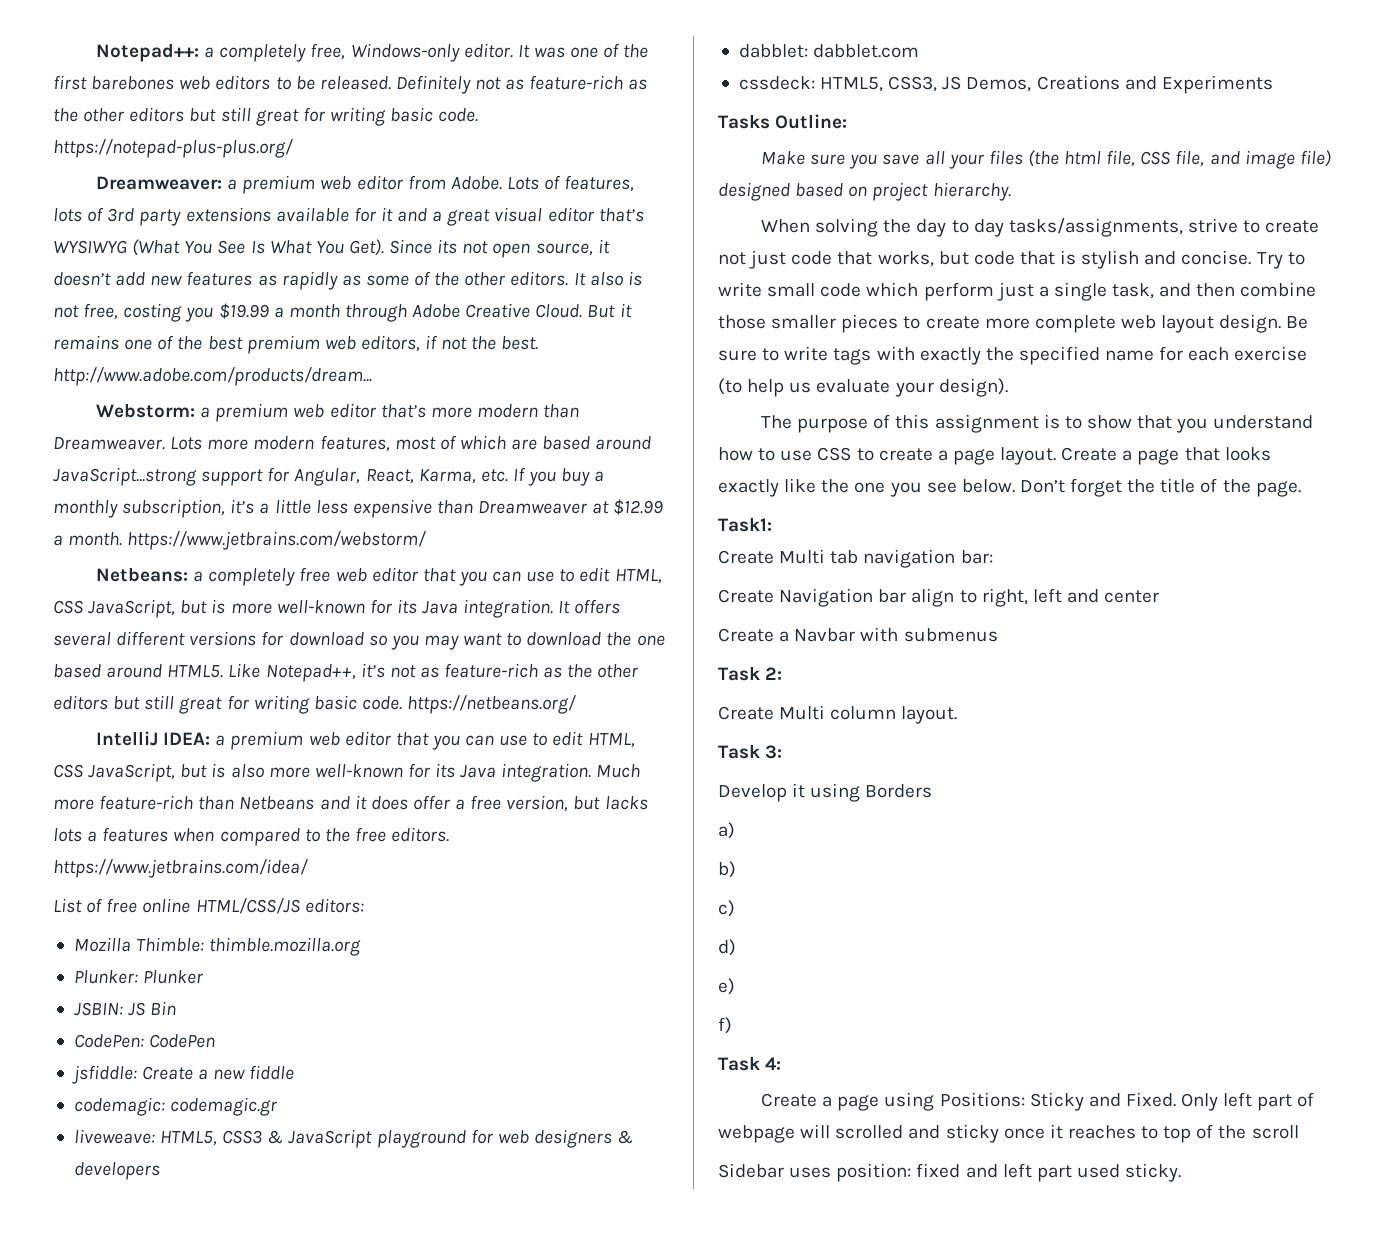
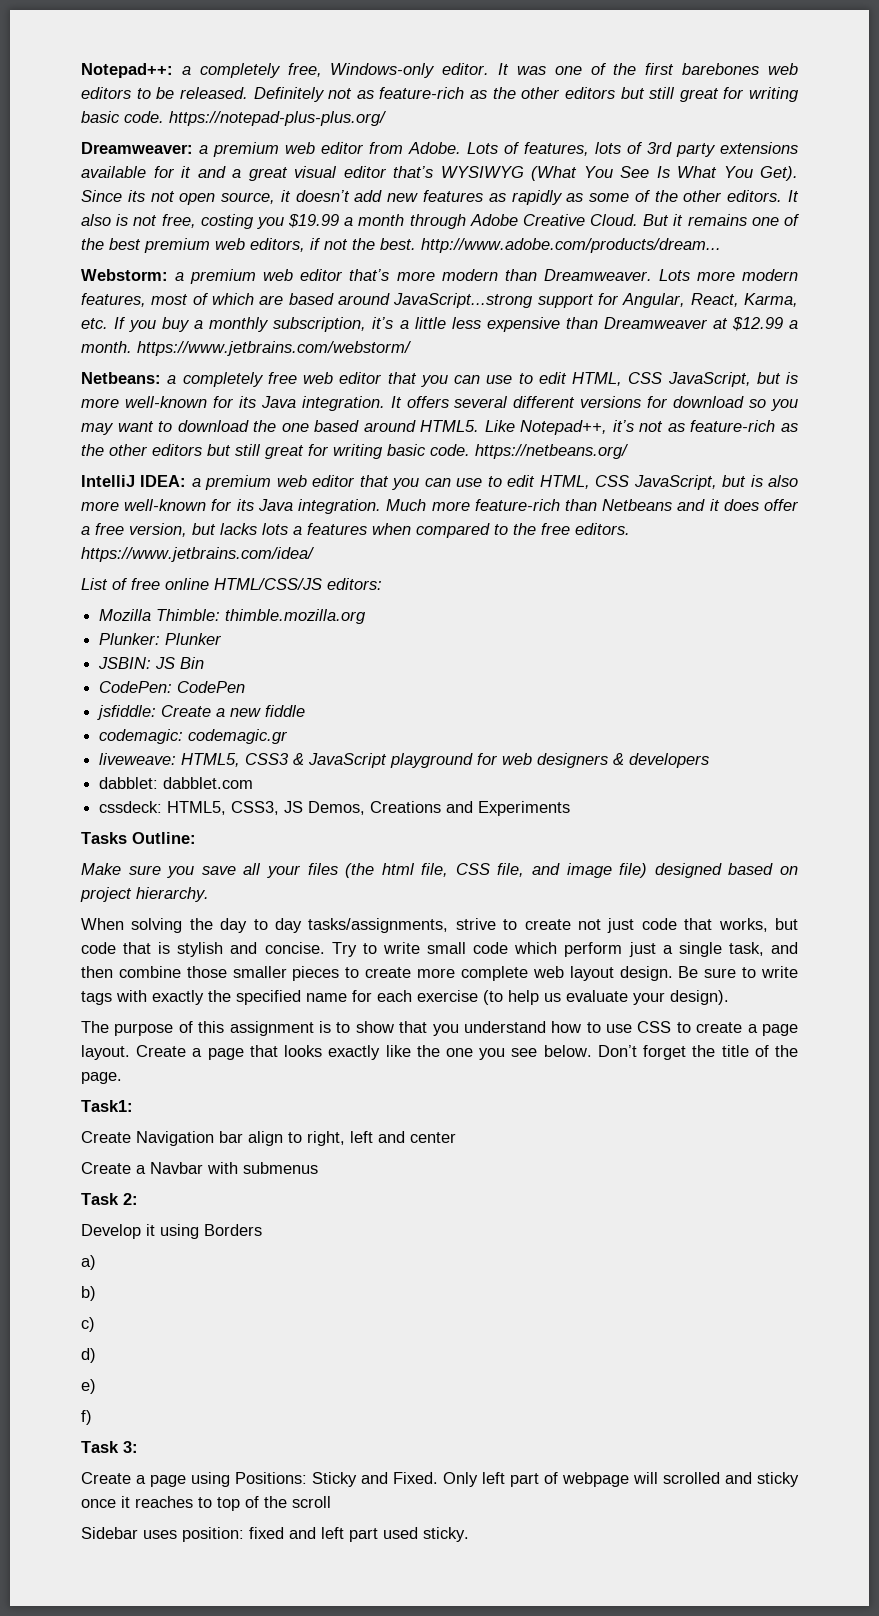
[718,549,993,568] // Create Multi tab navigation bar: -> (133, 1106) none
[718,705,958,724] [718,744,783,759] // Create Multi column layout. // Task 3: -> (138, 1199) none
[765,1057,782,1070] 4: -> [123,1441,138,1453] 3:

